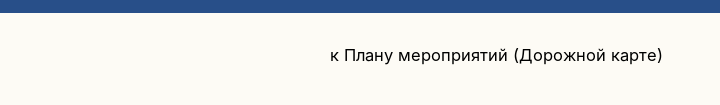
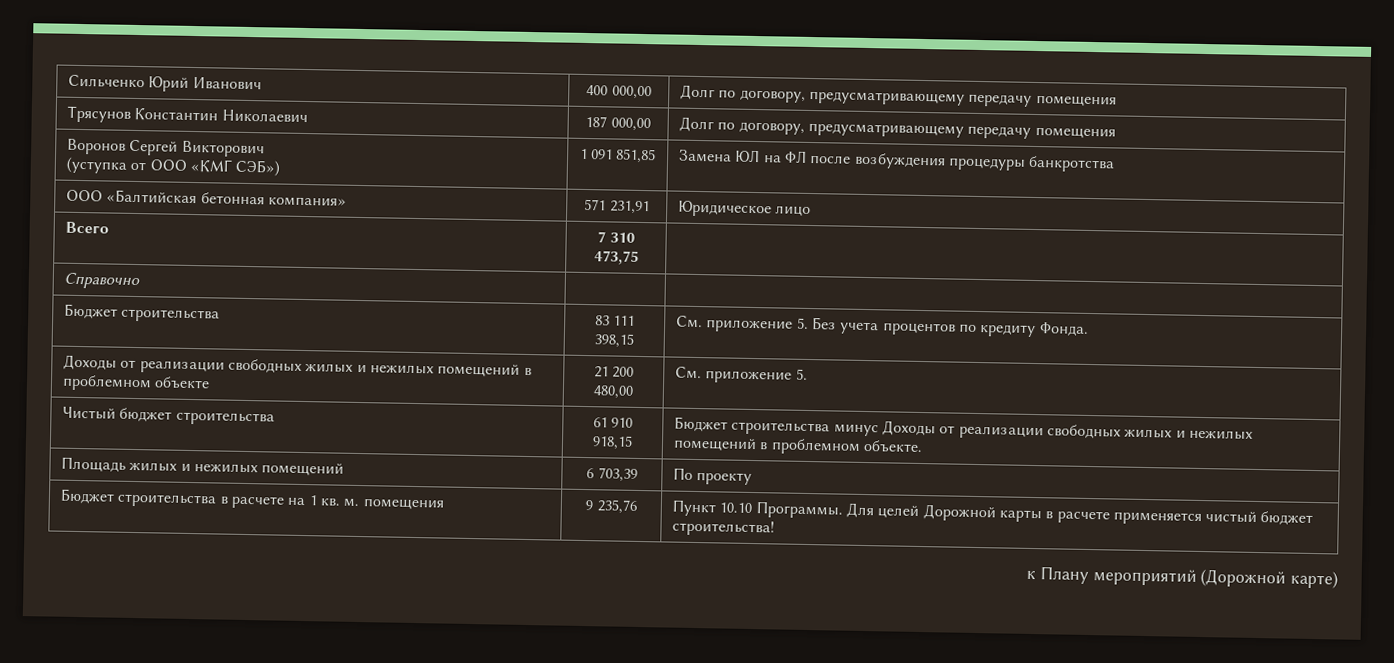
(330, 56) none -> [67,74,262,92] [586,84,652,100] [679,84,1117,108] [66,105,308,124] [585,115,651,132] [678,116,1116,140] [66,138,265,158] [65,156,281,177] [579,148,657,164] [678,149,1116,173] [65,189,347,207] [584,198,650,215] [677,200,812,218] [64,221,109,234] [597,231,635,243] [593,250,639,265] [63,272,140,290] [63,303,221,323] [594,315,636,326] [594,333,634,348] [675,315,1089,338] [62,354,532,378] [61,374,211,392] [593,366,635,378] [593,385,634,399] [674,366,808,384] [61,406,275,426] [592,417,634,428] [592,435,633,450] [673,416,1253,440] [672,437,923,455] [60,456,345,477] [586,467,638,482] [672,467,753,486] [59,488,444,511] [585,499,637,514] [671,499,1314,527] [671,519,775,537] Сильченко Юрий Иванович | 400 000,00 | Долг по договору, предусматривающему передачу помещения // Трясунов Константин Николаевич | 187 000,00 | Долг по договору, предусматривающему передачу помещения // Воронов Сергей Викторович // (уступка от ООО «КМГ СЭБ») | 1 091 851,85 | Замена ЮЛ на ФЛ после возбуждения процедуры банкротства // ООО «Балтийская бетонная компания» | 571 231,91 | Юридическое лицо // Всего | 7 310 473,75 | // Справочно | | // Бюджет строительства | 83 111 398,15 | См. приложение 5. Без учета процентов по кредиту Фонда. // Доходы от реализации свободных жилых и нежилых помещений в проблемном объекте | 21 200 480,00 | См. приложение 5. // Чистый бюджет строительства | 61 910 918,15 | Бюджет строительства минус Доходы от реализации свободных жилых и нежилых помещений в проблемном объекте. // Площадь жилых и нежилых помещений | 6 703,39 | По проекту // Бюджет строительства в расчете на 1 кв. м. помещения | 9 235,76 | Пункт 10.10 Программы. Для целей Дорожной карты в расчете применяется чистый бюджет строительства! //

